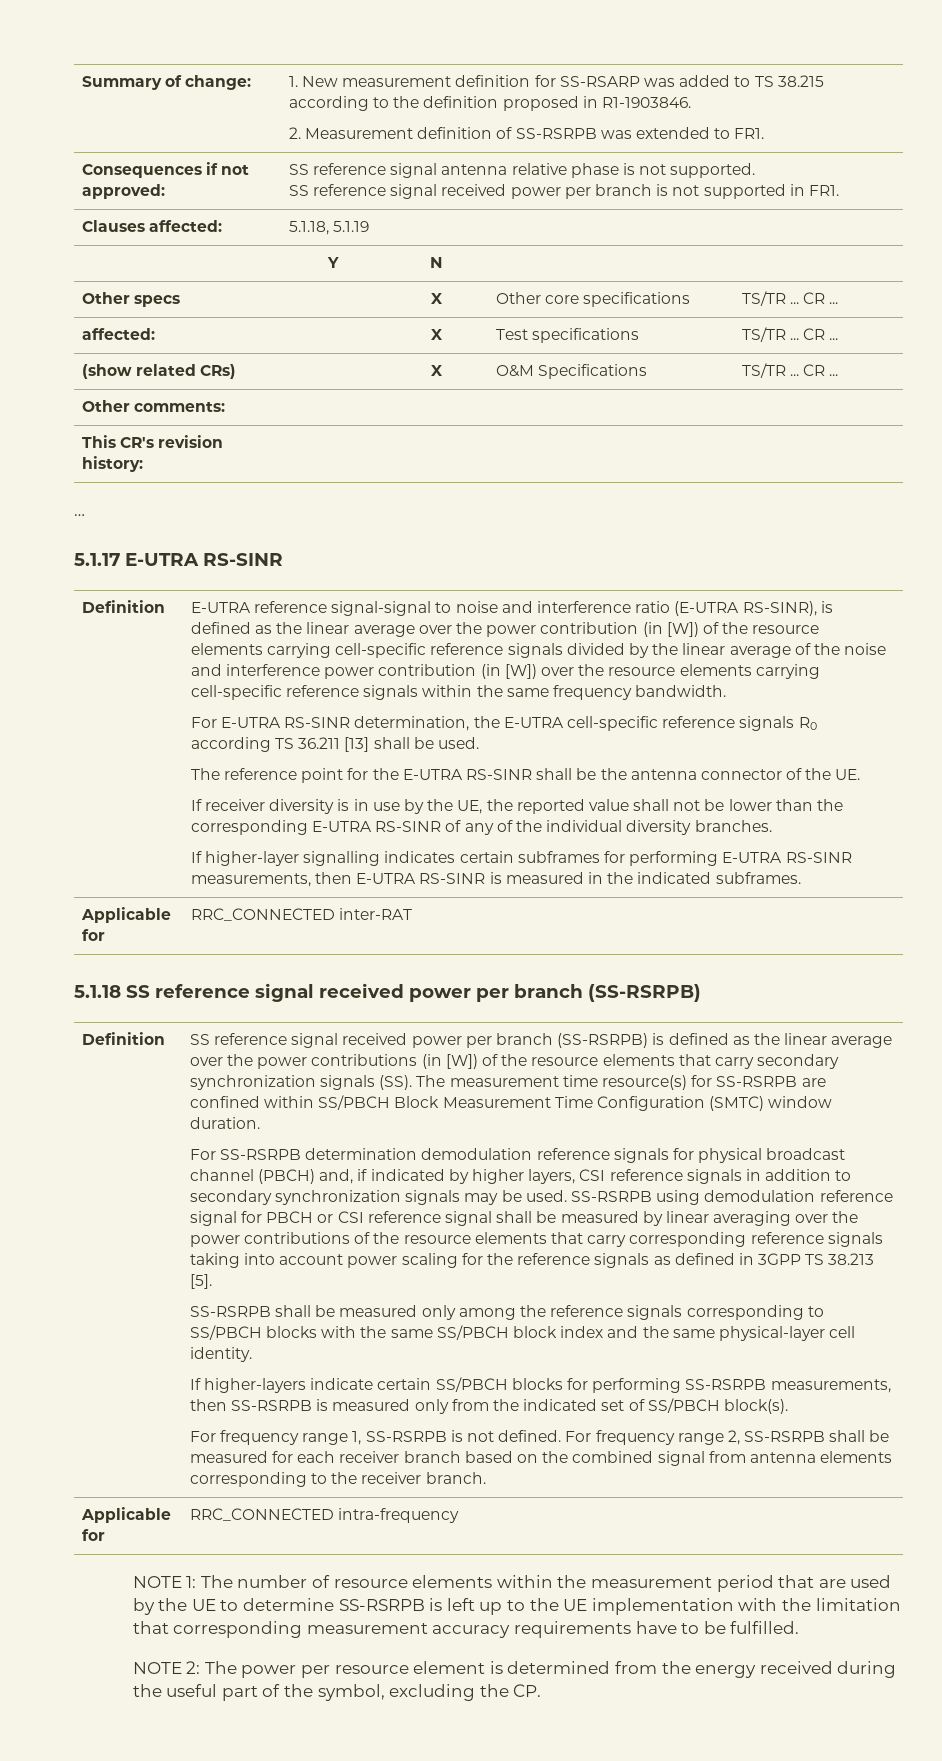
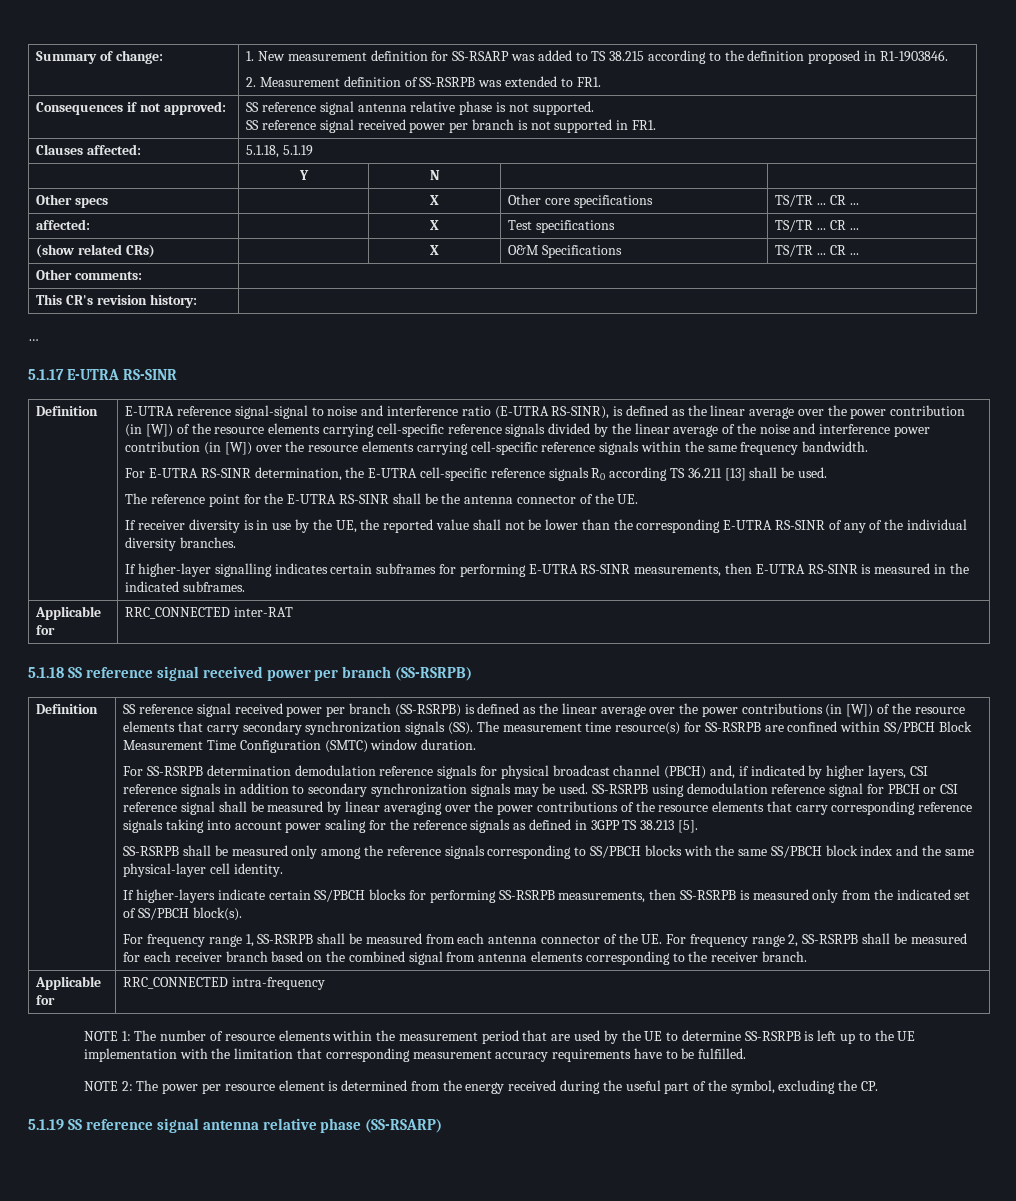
[450,1430,562,1442] is not defined. -> [317,933,663,944] shall be measured from each antenna connector of the UE.
(542, 1690) none -> [28,1118,443,1133] // 5.1.19 SS reference signal antenna relative phase (SS-RSARP)

